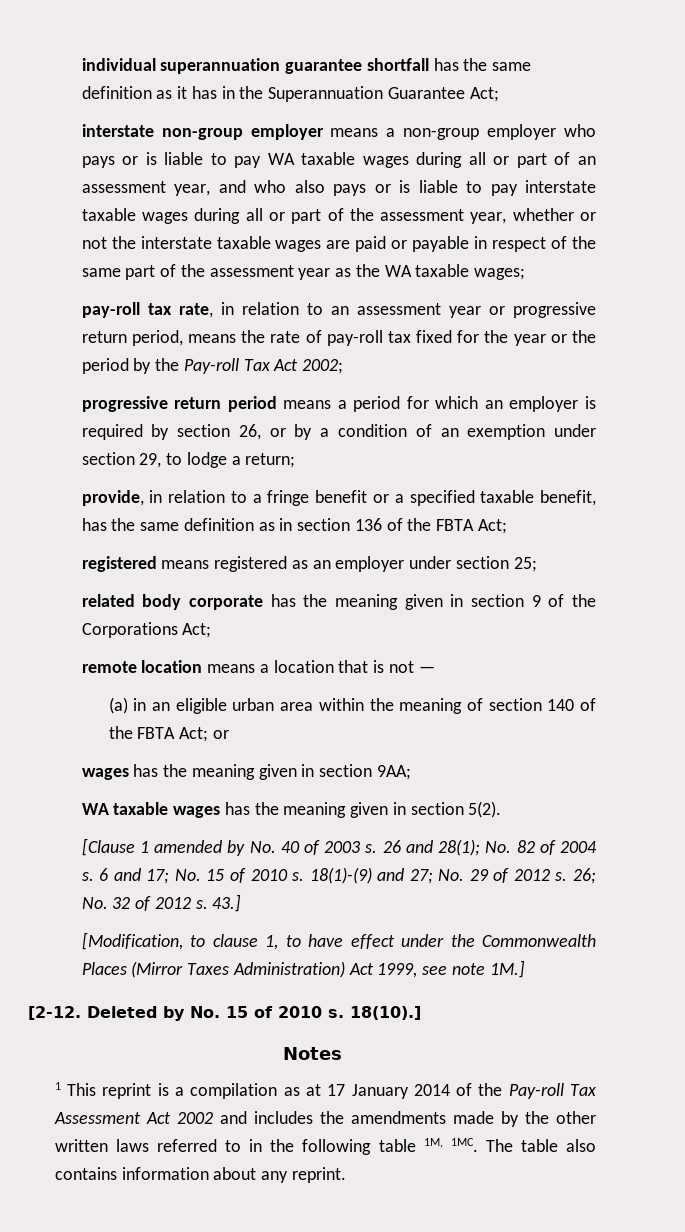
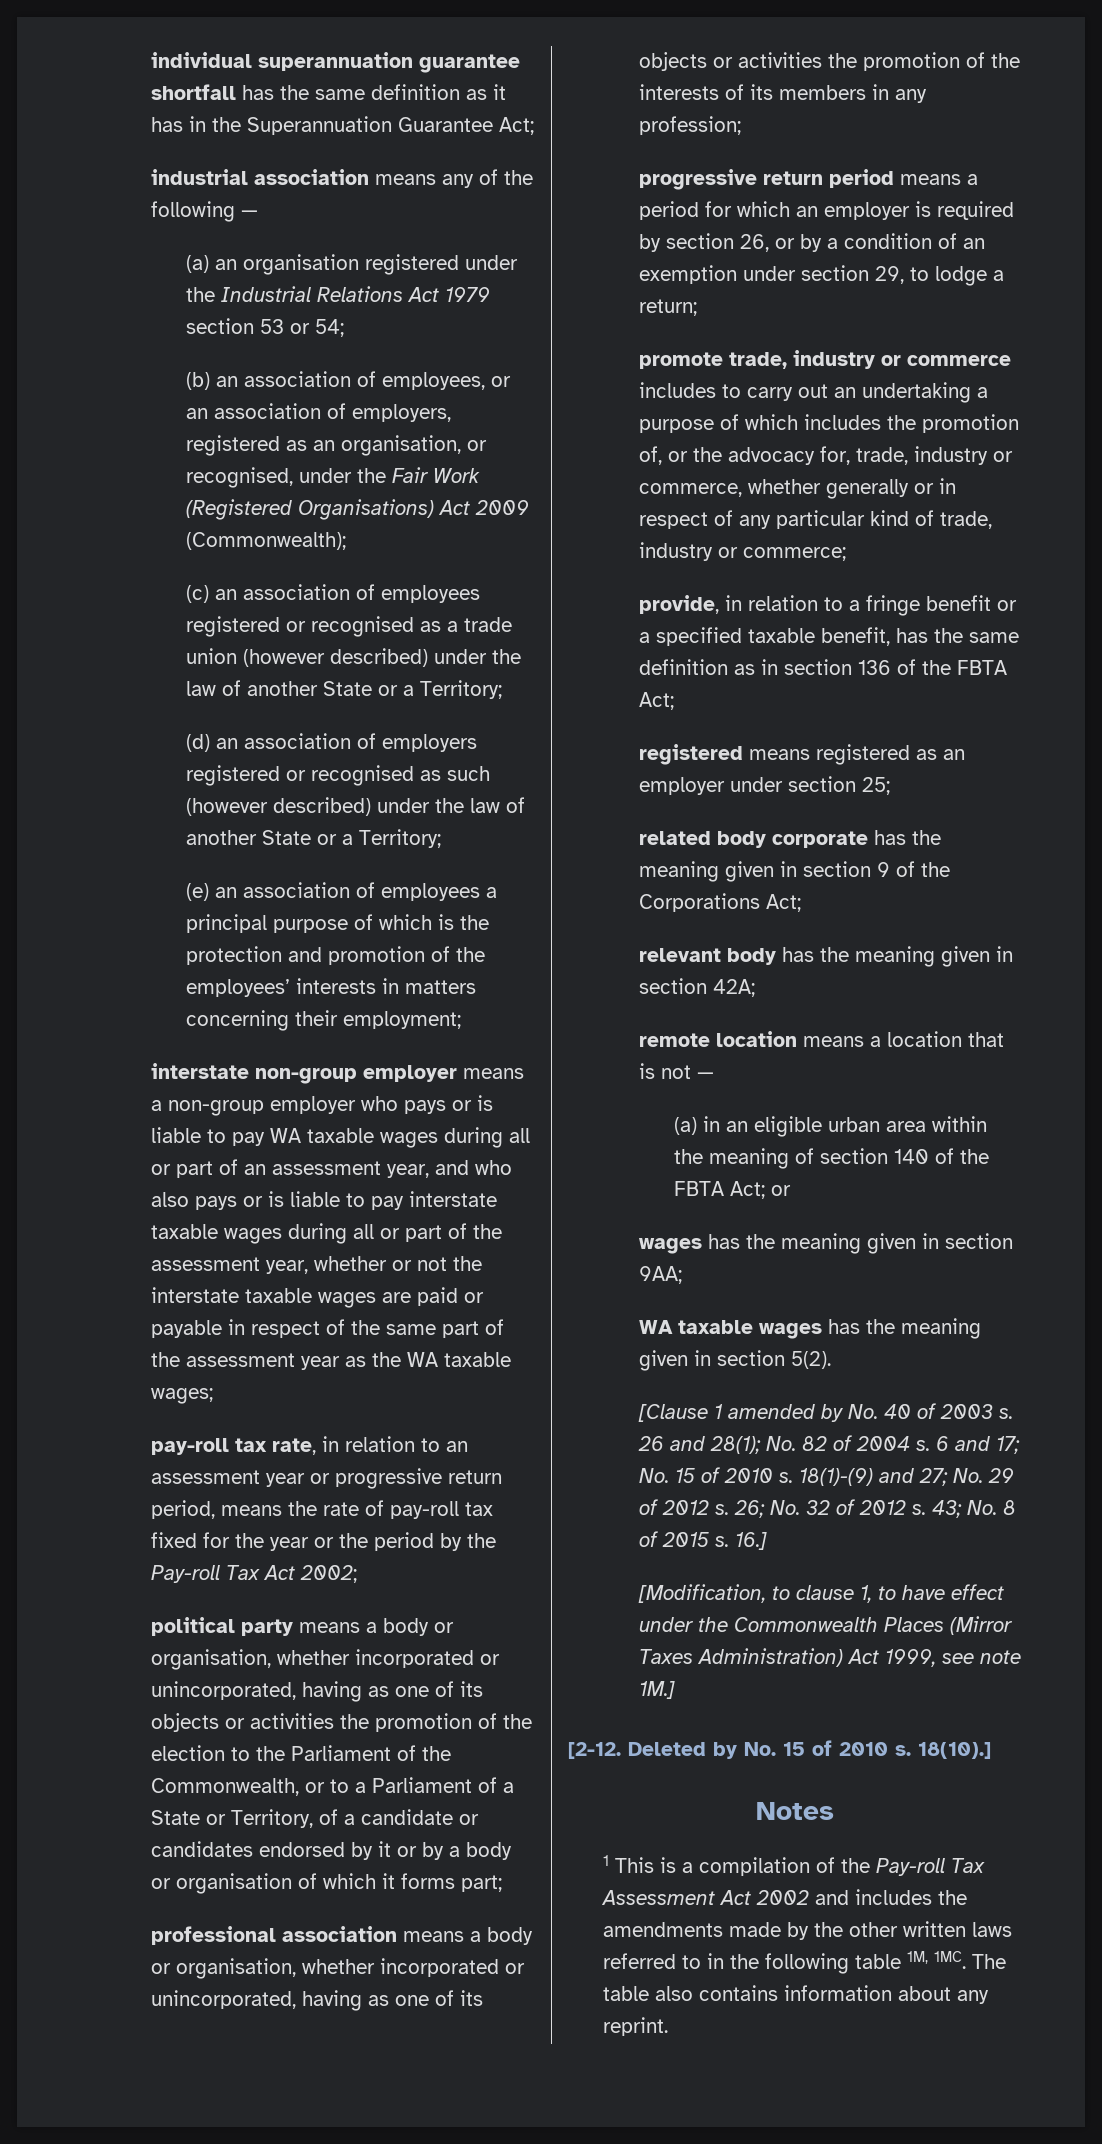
(499, 94) none -> [150,169,533,188] [150,201,258,222] [186,254,519,275] [186,286,491,302] [186,318,345,337] [186,371,512,390] [186,403,452,422] [186,435,488,456] [186,467,481,488] [186,499,530,520] [186,532,347,550] [186,584,481,603] [186,616,513,637] [186,648,522,667] [186,680,503,699] [186,733,478,752] [186,765,491,786] [186,797,526,816] [186,829,442,848] [186,882,498,901] [186,914,490,933] [186,946,486,965] [186,978,477,997] [186,1010,462,1031] // industrial association means any of the following — // (a) an organisation registered under the Industrial Relations Act 1979 section 53 or 54; // (b) an association of employees, or an association of employers, registered as an organisation, or recognised, under the Fair Work (Registered Organisations) Act 2009 (Commonwealth); // (c) an association of employees registered or recognised as a trade union (however described) under the law of another State or a Territory; // (d) an association of employers registered or recognised as such (however described) under the law of another State or a Territory; // (e) an association of employees a principal purpose of which is the protection and promotion of the employees’ interests in matters concerning their employment;
(344, 366) none -> [150,1617,454,1636] [150,1649,500,1670] [150,1681,483,1702] [150,1713,532,1732] [150,1745,451,1761] [150,1777,514,1796] [150,1809,479,1828] [150,1841,512,1860] [150,1873,502,1894] [150,1926,533,1945] [150,1958,525,1979] [150,1990,483,2011] [638,52,1020,71] [638,84,927,103] [638,116,741,135] // political party means a body or organisation, whether incorporated or unincorporated, having as one of its objects or activities the promotion of the election to the Parliament of the Commonwealth, or to a Parliament of a State or Territory, of a candidate or candidates endorsed by it or by a body or organisation of which it forms part; // professional association means a body or organisation, whether incorporated or unincorporated, having as one of its objects or activities the promotion of the interests of its members in any profession;
(296, 460) none -> [638,350,1011,369] [638,382,988,403] [638,414,1019,433] [638,446,1013,465] [638,478,956,499] [638,510,992,529] [638,542,846,561] // promote trade, industry or commerce includes to carry out an undertaking a purpose of which includes the promotion of, or the advocacy for, trade, industry or commerce, whether generally or in respect of any particular kind of trade, industry or commerce;
(212, 630) none -> [638,946,1013,967] [638,978,755,997] // relevant body has the meaning given in section 42A;
[212,894,242,912] 43.] -> [931,1500,1016,1518] [638,1531,767,1550] 43; No. 8 of 2015 s. 16.]
[102,1083,152,1099] reprint -> (655, 1865) none
[283,1084,450,1099] as at 17 January 2014 -> (811, 1866) none

